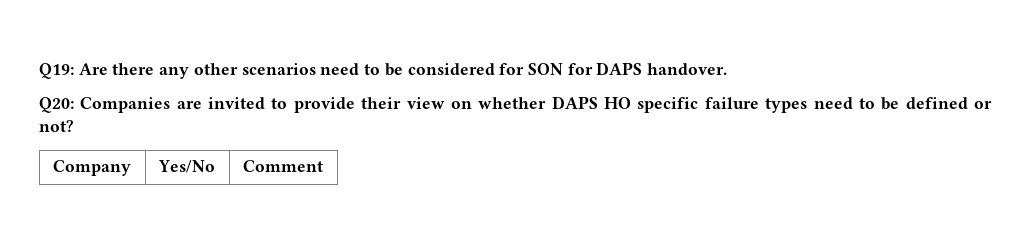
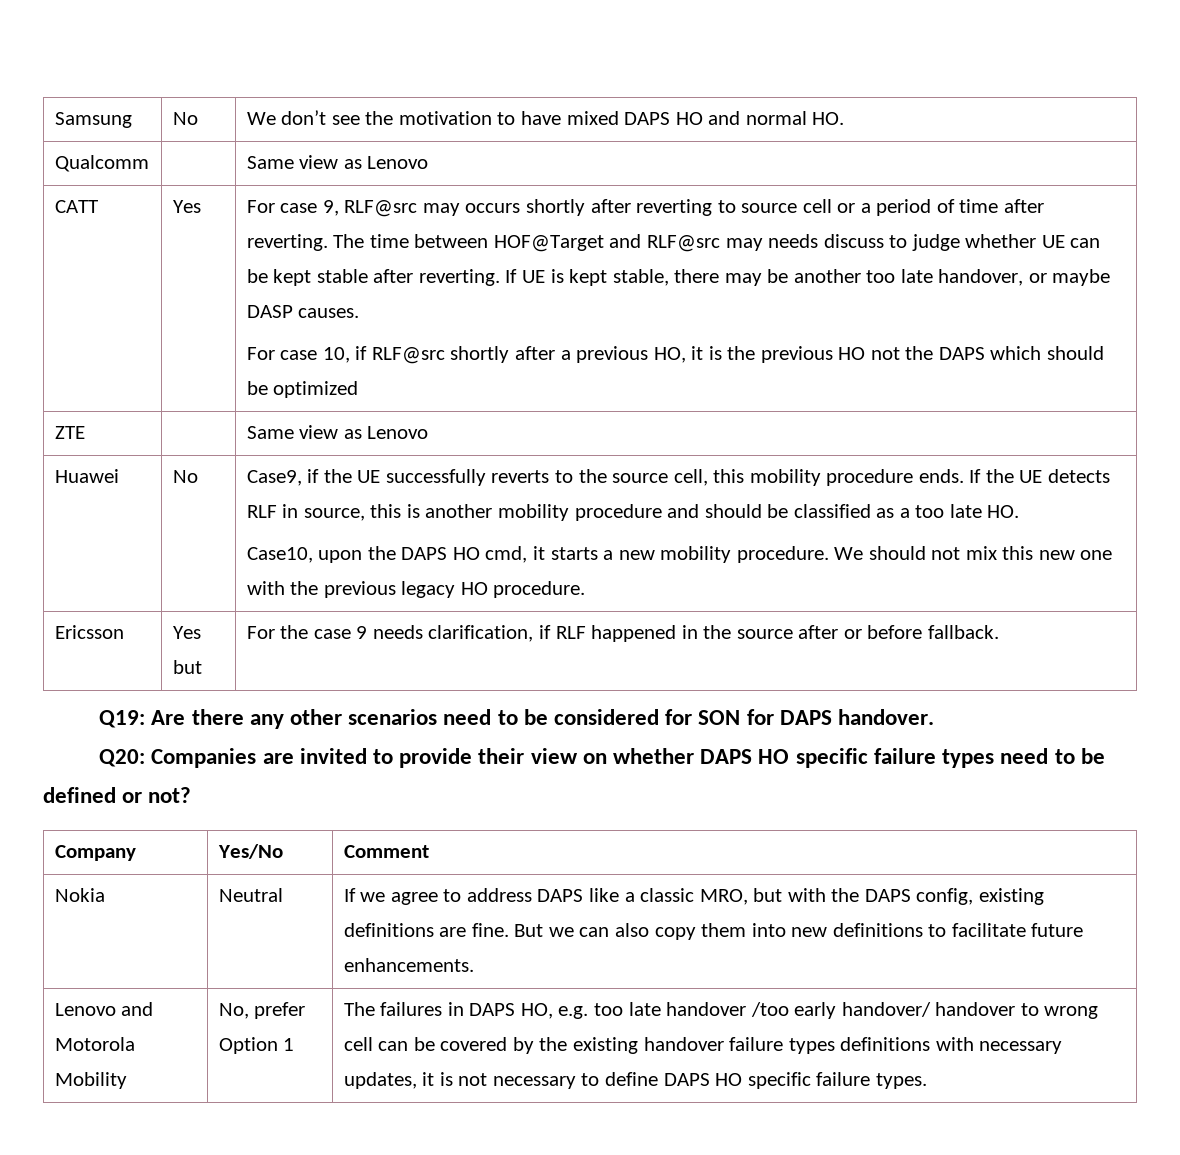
(39, 71) none -> [54,112,132,128] [172,112,198,125] [246,110,845,125] [54,155,149,172] [246,155,429,169] [54,200,98,213] [172,200,201,213] [246,199,1044,217] [246,234,1101,252] [246,269,1111,286] [246,305,360,318] [246,346,1104,364] [246,381,359,398] [54,426,85,439] [246,425,429,439] [54,469,119,483] [172,470,198,483] [246,469,1110,486] [246,504,1020,521] [246,546,1113,563] [246,581,586,598] [54,625,124,639] [172,626,201,639] [172,660,202,674] [246,625,999,642] Samsung | No | We don’t see the motivation to have mixed DAPS HO and normal HO. // Qualcomm | | Same view as Lenovo // CATT | Yes | For case 9, RLF@src may occurs shortly after reverting to source cell or a period of time after reverting. The time between HOF@Target and RLF@src may needs discuss to judge whether UE can be kept stable after reverting. If UE is kept stable, there may be another too late handover, or maybe DASP causes. // For case 10, if RLF@src shortly after a previous HO, it is the previous HO not the DAPS which should be optimized // ZTE | | Same view as Lenovo // Huawei | No | Case9, if the UE successfully reverts to the source cell, this mobility procedure ends. If the UE detects RLF in source, this is another mobility procedure and should be classified as a too late HO. // Case10, upon the DAPS HO cmd, it starts a new mobility procedure. We should not mix this new one with the previous legacy HO procedure. // Ericsson | Yes but | For the case 9 needs clarification, if RLF happened in the source after or before fallback. //
(323, 166) none -> [54,888,105,902] [218,888,283,902] [343,888,1044,905] [343,923,1084,940] [343,958,474,972] [54,1002,154,1016] [54,1037,135,1051] [54,1072,127,1089] [218,1002,306,1019] [218,1037,295,1054] [343,1002,1099,1019] [343,1037,1063,1054] [343,1072,927,1089] // Nokia | Neutral | If we agree to address DAPS like a classic MRO, but with the DAPS config, existing definitions are fine. But we can also copy them into new definitions to facilitate future enhancements. // Lenovo and Motorola Mobility | No, prefer Option 1 | The failures in DAPS HO, e.g. too late handover /too early handover/ handover to wrong cell can be covered by the existing handover failure types definitions with necessary updates, it is not necessary to define DAPS HO specific failure types.

